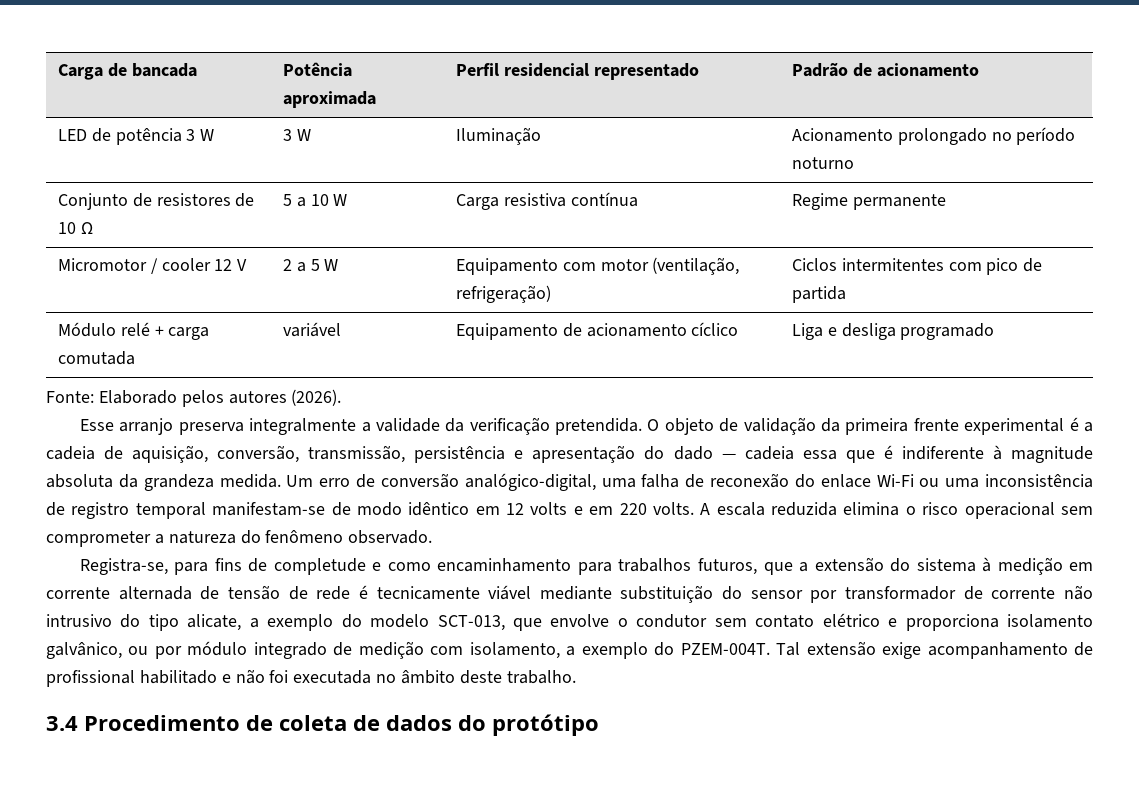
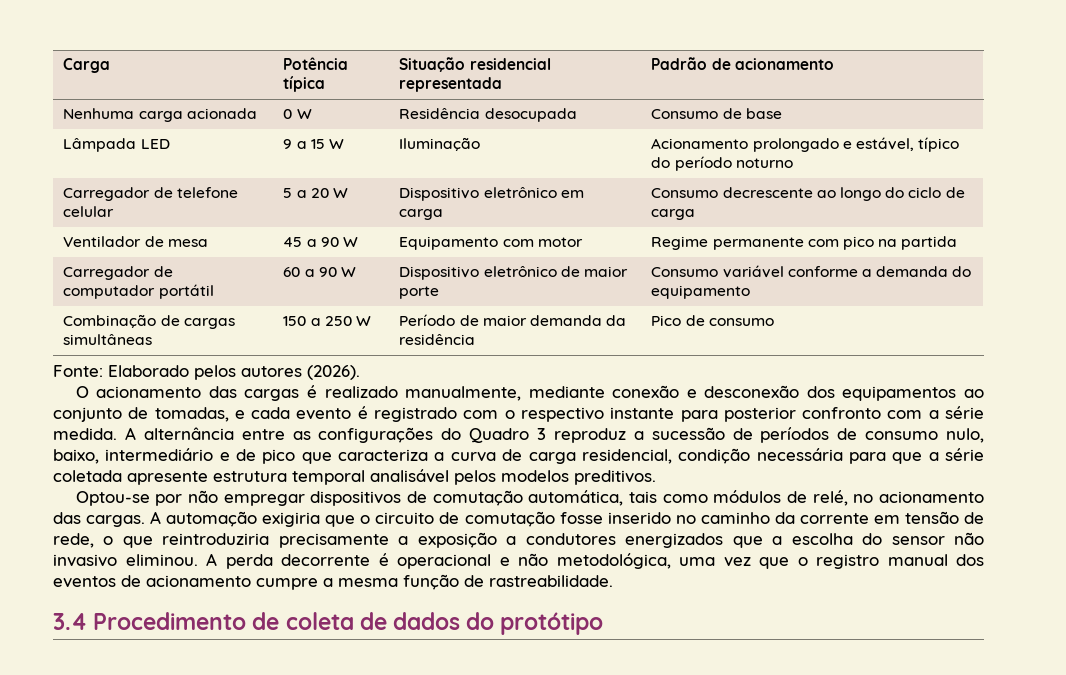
[57,63,197,80] Carga de bancada -> [63,58,111,73] Carga
[282,91,376,108] [455,63,699,80] aproximada | Perfil residencial representado -> [283,76,326,92] [399,57,551,72] [399,77,503,92] típica | Situação residencial representada
[57,128,215,145] [282,129,311,141] [455,127,541,145] [791,127,1076,145] [791,157,854,169] [57,193,255,210] [57,222,93,234] LED de potência 3 W | 3 W | Iluminação | Acionamento prolongado no período noturno // Conjunto de resistores de 10 Ω -> [63,108,257,122] [283,109,312,119] [399,108,577,122] [651,108,782,119] [63,138,170,152] [283,139,344,149] [399,137,481,151] [651,137,960,152] [651,156,793,171] [63,187,238,201] [63,206,115,217] Nenhuma carga acionada | 0 W | Residência desocupada | Consumo de base // Lâmpada LED | 9 a 15 W | Iluminação | Acionamento prolongado e estável, típico do período noturno // Carregador de telefone celular
[310,194,348,206] [455,192,638,210] [791,193,946,210] [57,258,248,274] [282,259,320,272] 10 W | Carga resistiva contínua | Regime permanente // Micromotor / cooler 12 V | 2 a 5 -> [310,188,348,198] [399,187,584,201] [399,209,444,220] [651,187,965,201] [651,209,696,220] [63,236,208,247] [283,237,339,247] 20 W | Dispositivo eletrônico em carga | Consumo decrescente ao longo do ciclo de carga // Ventilador de mesa | 45 a 90
[652,257,740,275] [455,285,551,303] [791,258,944,271] (ventilação, refrigeração) | Ciclos intermitentes -> [651,236,804,250] | Regime permanente
[1023,258,1043,272] de -> [878,239,898,247] na
[57,322,210,340] [57,351,135,365] [282,322,341,337] [455,322,739,340] [791,323,995,340] Módulo relé + carga comutada | variável | Equipamento de acionamento cíclico | Liga e desliga programado -> [63,266,173,280] [63,284,214,299] [283,267,356,277] [399,266,628,280] [399,286,440,299] [651,265,972,278] [651,285,751,299] [63,314,235,329] [63,334,153,345] [283,316,371,326] [399,314,627,326] [399,334,476,345] [651,315,774,326] Carregador de computador portátil | 60 a 90 W | Dispositivo eletrônico de maior porte | Consumo variável conforme a demanda do equipamento // Combinação de cargas simultâneas | 150 a 250 W | Período de maior demanda da residência | Pico de consumo
[79,417,1093,435] [46,445,1093,463] [46,473,1094,491] [46,502,1094,519] [46,530,433,547] [79,557,1093,575] [46,585,1093,603] [46,613,1094,631] [46,641,1094,659] [46,669,576,687] Esse arranjo preserva integralmente a validade da verificação pretendida. O objeto de validação da primeira frente experimental é a cadeia de aquisição, conversão, transmissão, persistência e apresentação do dado — cadeia essa que é indiferente à magnitude absoluta da grandeza medida. Um erro de conversão analógico-digital, uma falha de reconexão do enlace Wi-Fi ou uma inconsistência de registro temporal manifestam-se de modo idêntico em 12 volts e em 220 volts. A escala reduzida elimina o risco operacional sem comprometer a natureza do fenômeno observado. // Registra-se, para fins de completude e como encaminhamento para trabalhos futuros, que a extensão do sistema à medição em corrente alternada de tensão de rede é tecnicamente viável mediante substituição do sensor por transformador de corrente não intrusivo do tipo alicate, a exemplo do modelo SCT-013, que envolve o condutor sem contato elétrico e proporciona isolamento galvânico, ou por módulo integrado de medição com isolamento, a exemplo do PZEM-004T. Tal extensão exige acompanhamento de profissional habilitado e não foi executada no âmbito deste trabalho. -> [75,385,984,401] [53,406,984,422] [53,427,984,443] [53,448,985,464] [53,469,656,485] [75,490,985,506] [53,511,984,527] [53,532,985,548] [53,553,984,569] [53,574,613,590] O acionamento das cargas é realizado manualmente, mediante conexão e desconexão dos equipamentos ao conjunto de tomadas, e cada evento é registrado com o respectivo instante para posterior confronto com a série medida. A alternância entre as configurações do Quadro 3 reproduz a sucessão de períodos de consumo nulo, baixo, intermediário e de pico que caracteriza a curva de carga residencial, condição necessária para que a série coletada apresente estrutura temporal analisável pelos modelos preditivos. // Optou-se por não empregar dispositivos de comutação automática, tais como módulos de relé, no acionamento das cargas. A automação exigiria que o circuito de comutação fosse inserido no caminho da corrente em tensão de rede, o que reintroduziria precisamente a exposição a condutores energizados que a escolha do sensor não invasivo eliminou. A perda decorrente é operacional e não metodológica, uma vez que o registro manual dos eventos de acionamento cumpre a mesma função de rastreabilidade.

